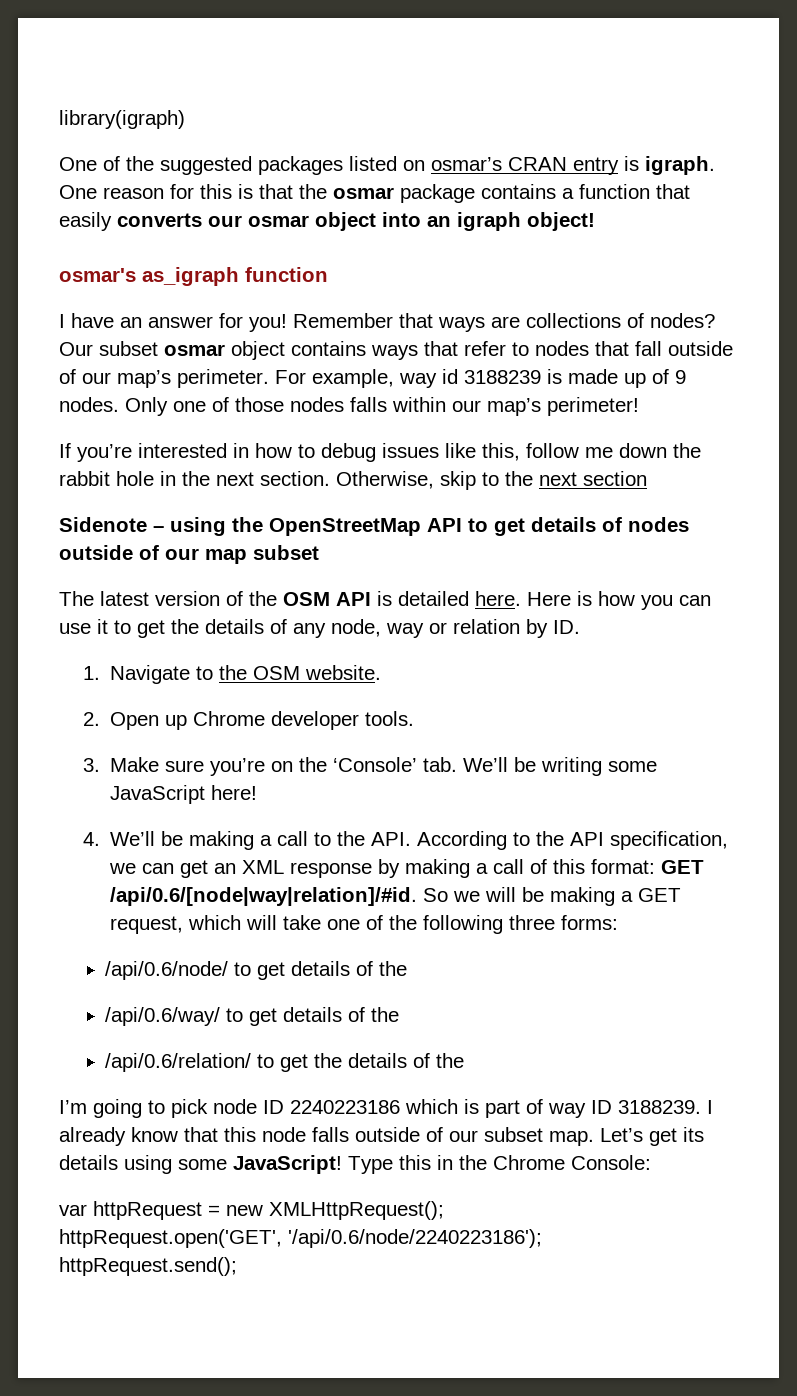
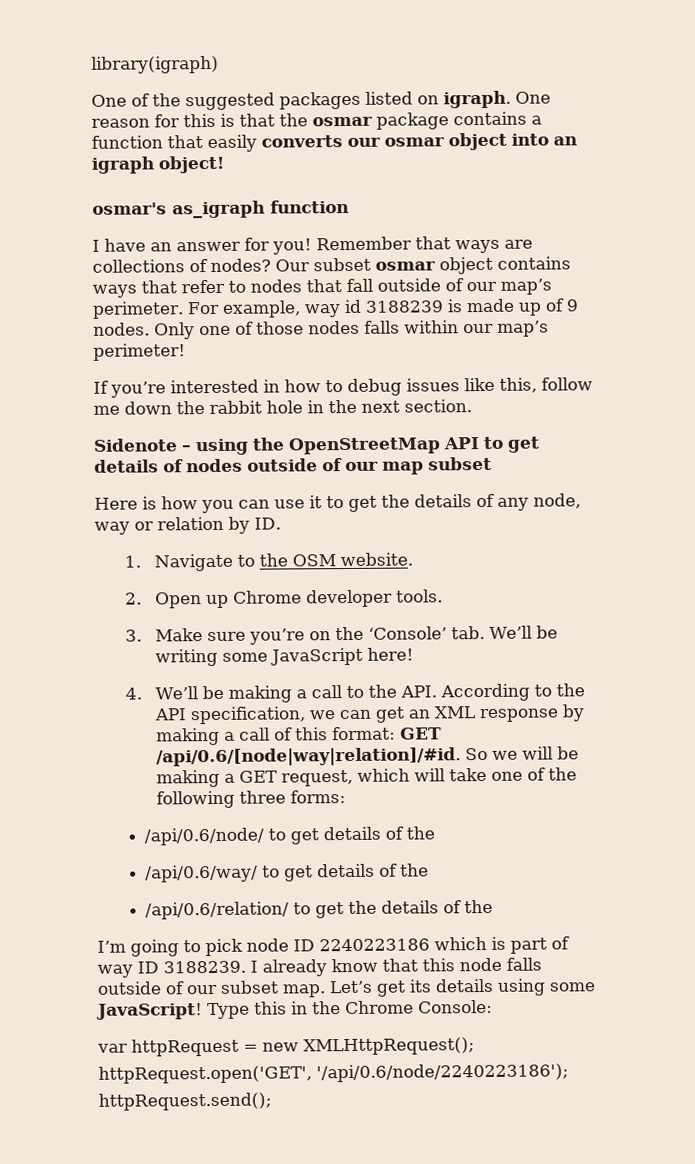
[431,156,639,175] osmar’s CRAN entry is -> (439, 100) none
[336,471,647,490] Otherwise, skip to the next section -> (472, 406) none
[59,591,521,606] The latest version of the OSM API is detailed here. -> (492, 463) none

